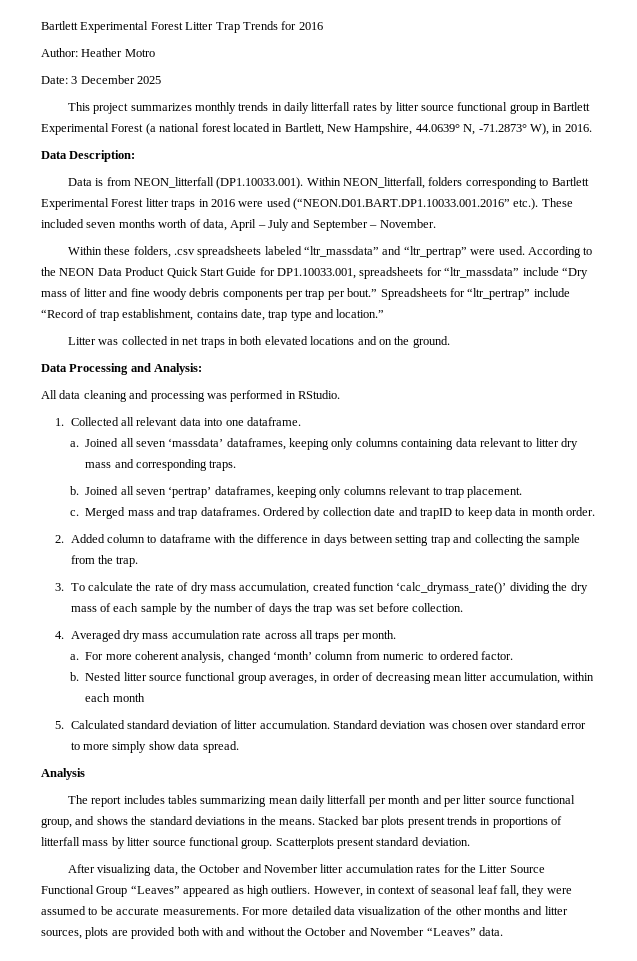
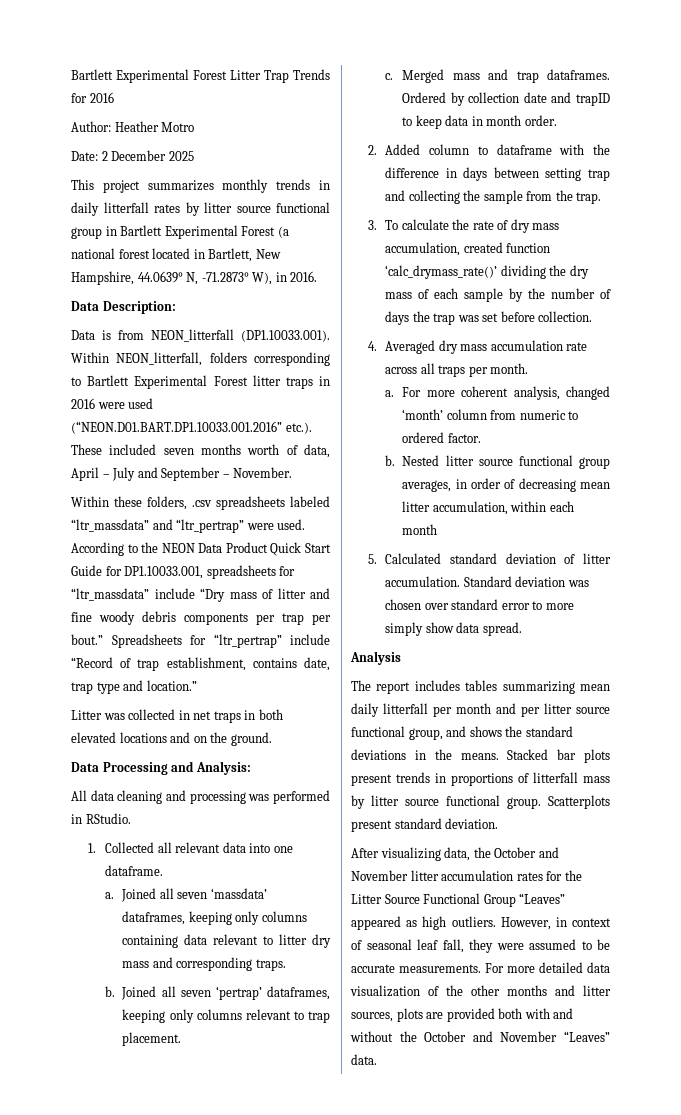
[71,76,78,84] 3 -> [101,151,108,161] 2

